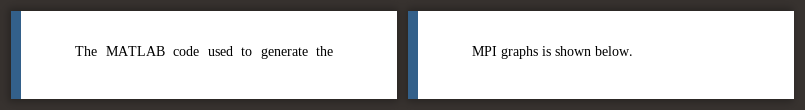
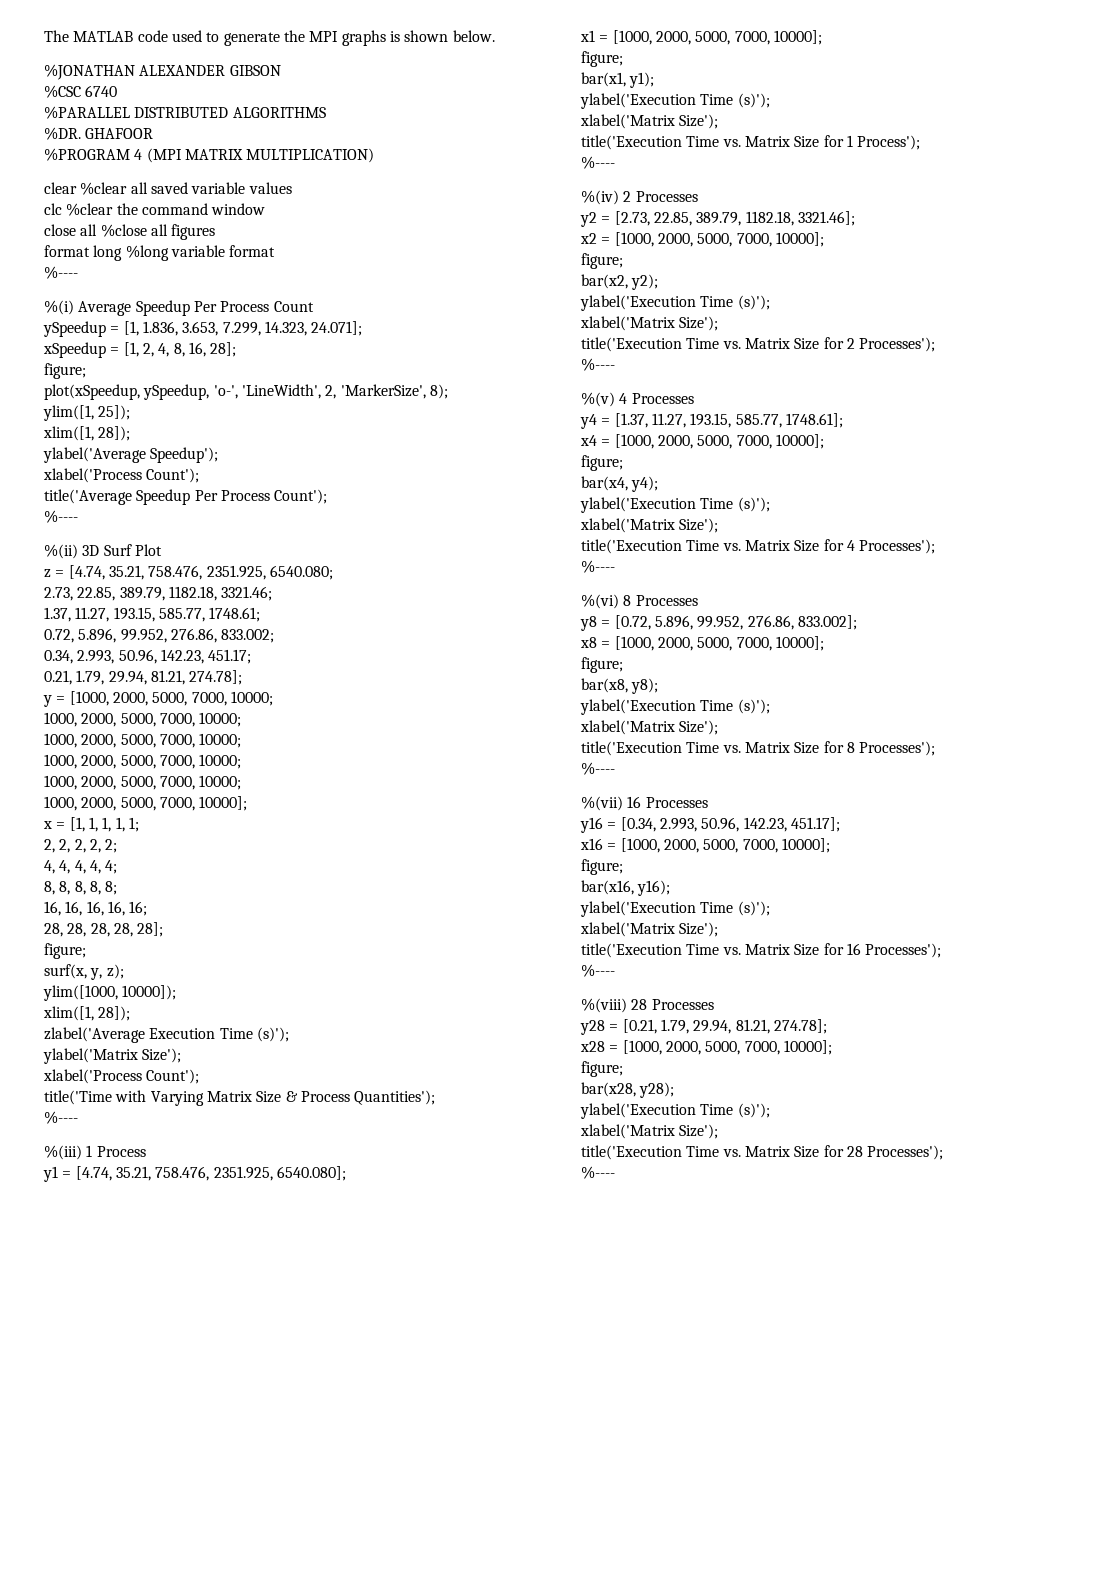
(633, 51) none -> [44,64,281,80] [44,85,118,98] [44,106,326,119] [44,127,154,140] [44,148,375,163] [44,182,292,195] [44,203,266,216] [44,224,216,240] [44,245,276,261] [44,266,78,279] [44,300,314,316] [43,321,363,337] [43,342,237,358] [44,363,86,379] [44,384,448,400] [43,405,131,421] [43,426,131,441] [43,447,219,463] [43,468,200,483] [44,489,328,505] [44,510,78,523] [44,544,162,559] [44,565,333,580] [44,586,273,601] [44,607,261,622] [44,628,275,643] [44,649,252,664] [44,670,243,685] [43,691,273,707] [44,712,242,727] [44,733,242,748] [44,754,242,769] [44,775,242,790] [44,796,248,811] [43,817,139,832] [44,839,118,853] [44,860,118,874] [44,881,118,895] [44,901,148,916] [44,922,164,937] [44,943,86,959] [44,964,124,980] [43,985,177,1001] [43,1006,131,1021] [44,1027,289,1043] [43,1048,182,1064] [43,1069,200,1084] [44,1090,436,1106] [44,1111,78,1124] [44,1145,146,1160] [43,1166,346,1182] [580,30,822,45] [581,51,623,67] [581,72,655,88] [580,93,770,109] [580,114,719,129] [581,135,921,150] [581,156,615,169] [581,190,698,205] [580,211,855,227] [580,232,824,247] [581,253,623,269] [581,274,659,290] [580,295,770,311] [580,316,719,331] [581,337,936,352] [581,358,615,371] [581,392,694,407] [580,413,843,429] [580,434,824,449] [581,455,623,471] [581,476,659,492] [580,497,770,513] [580,518,719,533] [581,539,936,554] [581,560,615,573] [581,594,698,609] [580,615,857,631] [580,636,824,651] [581,657,623,673] [581,678,659,694] [580,699,770,715] [580,720,719,735] [581,741,936,756] [581,762,615,775] [581,796,708,811] [580,817,840,833] [580,838,830,853] [581,859,623,875] [581,880,671,896] [580,901,770,917] [580,922,719,937] [581,943,942,958] [581,964,615,977] [581,998,714,1013] [580,1019,827,1035] [580,1040,832,1055] [581,1061,623,1077] [581,1082,675,1098] [580,1103,770,1119] [580,1124,719,1139] [581,1145,944,1160] [581,1166,615,1179] // %JONATHAN ALEXANDER GIBSON // %CSC 6740 // %PARALLEL DISTRIBUTED ALGORITHMS // %DR. GHAFOOR // %PROGRAM 4 (MPI MATRIX MULTIPLICATION) // clear %clear all saved variable values // clc %clear the command window // close all %close all figures // format long %long variable format // %---- // %(i) Average Speedup Per Process Count // ySpeedup = [1, 1.836, 3.653, 7.299, 14.323, 24.071]; // xSpeedup = [1, 2, 4, 8, 16, 28]; // figure; // plot(xSpeedup, ySpeedup, 'o-', 'LineWidth', 2, 'MarkerSize', 8); // ylim([1, 25]); // xlim([1, 28]); // ylabel('Average Speedup'); // xlabel('Process Count'); // title('Average Speedup Per Process Count'); // %---- // %(ii) 3D Surf Plot // z = [4.74, 35.21, 758.476, 2351.925, 6540.080; // 2.73, 22.85, 389.79, 1182.18, 3321.46; // 1.37, 11.27, 193.15, 585.77, 1748.61; // 0.72, 5.896, 99.952, 276.86, 833.002; // 0.34, 2.993, 50.96, 142.23, 451.17; // 0.21, 1.79, 29.94, 81.21, 274.78]; // y = [1000, 2000, 5000, 7000, 10000; // 1000, 2000, 5000, 7000, 10000; // 1000, 2000, 5000, 7000, 10000; // 1000, 2000, 5000, 7000, 10000; // 1000, 2000, 5000, 7000, 10000; // 1000, 2000, 5000, 7000, 10000]; // x = [1, 1, 1, 1, 1; // 2, 2, 2, 2, 2; // 4, 4, 4, 4, 4; // 8, 8, 8, 8, 8; // 16, 16, 16, 16, 16; // 28, 28, 28, 28, 28]; // figure; // surf(x, y, z); // ylim([1000, 10000]); // xlim([1, 28]); // zlabel('Average Execution Time (s)'); // ylabel('Matrix Size'); // xlabel('Process Count'); // title('Time with Varying Matrix Size & Process Quantities'); // %---- // %(iii) 1 Process // y1 = [4.74, 35.21, 758.476, 2351.925, 6540.080]; // x1 = [1000, 2000, 5000, 7000, 10000]; // figure; // bar(x1, y1); // ylabel('Execution Time (s)'); // xlabel('Matrix Size'); // title('Execution Time vs. Matrix Size for 1 Process'); // %---- // %(iv) 2 Processes // y2 = [2.73, 22.85, 389.79, 1182.18, 3321.46]; // x2 = [1000, 2000, 5000, 7000, 10000]; // figure; // bar(x2, y2); // ylabel('Execution Time (s)'); // xlabel('Matrix Size'); // title('Execution Time vs. Matrix Size for 2 Processes'); // %---- // %(v) 4 Processes // y4 = [1.37, 11.27, 193.15, 585.77, 1748.61]; // x4 = [1000, 2000, 5000, 7000, 10000]; // figure; // bar(x4, y4); // ylabel('Execution Time (s)'); // xlabel('Matrix Size'); // title('Execution Time vs. Matrix Size for 4 Processes'); // %---- // %(vi) 8 Processes // y8 = [0.72, 5.896, 99.952, 276.86, 833.002]; // x8 = [1000, 2000, 5000, 7000, 10000]; // figure; // bar(x8, y8); // ylabel('Execution Time (s)'); // xlabel('Matrix Size'); // title('Execution Time vs. Matrix Size for 8 Processes'); // %---- // %(vii) 16 Processes // y16 = [0.34, 2.993, 50.96, 142.23, 451.17]; // x16 = [1000, 2000, 5000, 7000, 10000]; // figure; // bar(x16, y16); // ylabel('Execution Time (s)'); // xlabel('Matrix Size'); // title('Execution Time vs. Matrix Size for 16 Processes'); // %---- // %(viii) 28 Processes // y28 = [0.21, 1.79, 29.94, 81.21, 274.78]; // x28 = [1000, 2000, 5000, 7000, 10000]; // figure; // bar(x28, y28); // ylabel('Execution Time (s)'); // xlabel('Matrix Size'); // title('Execution Time vs. Matrix Size for 28 Processes'); // %----

